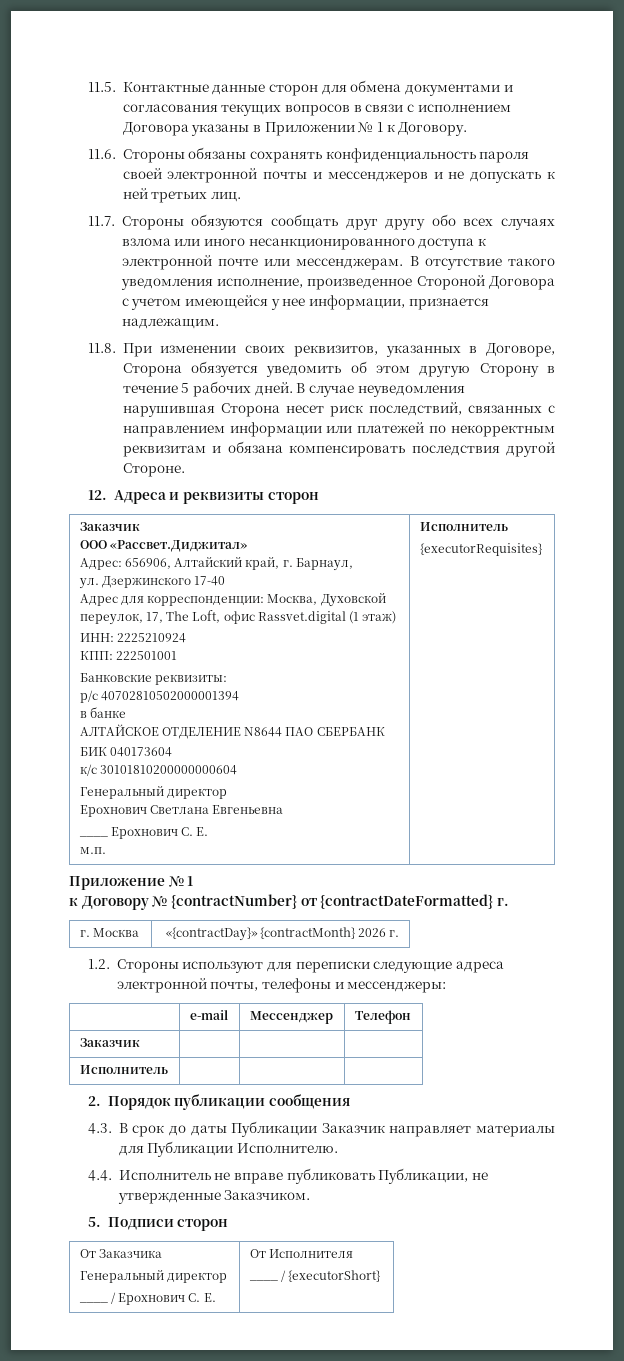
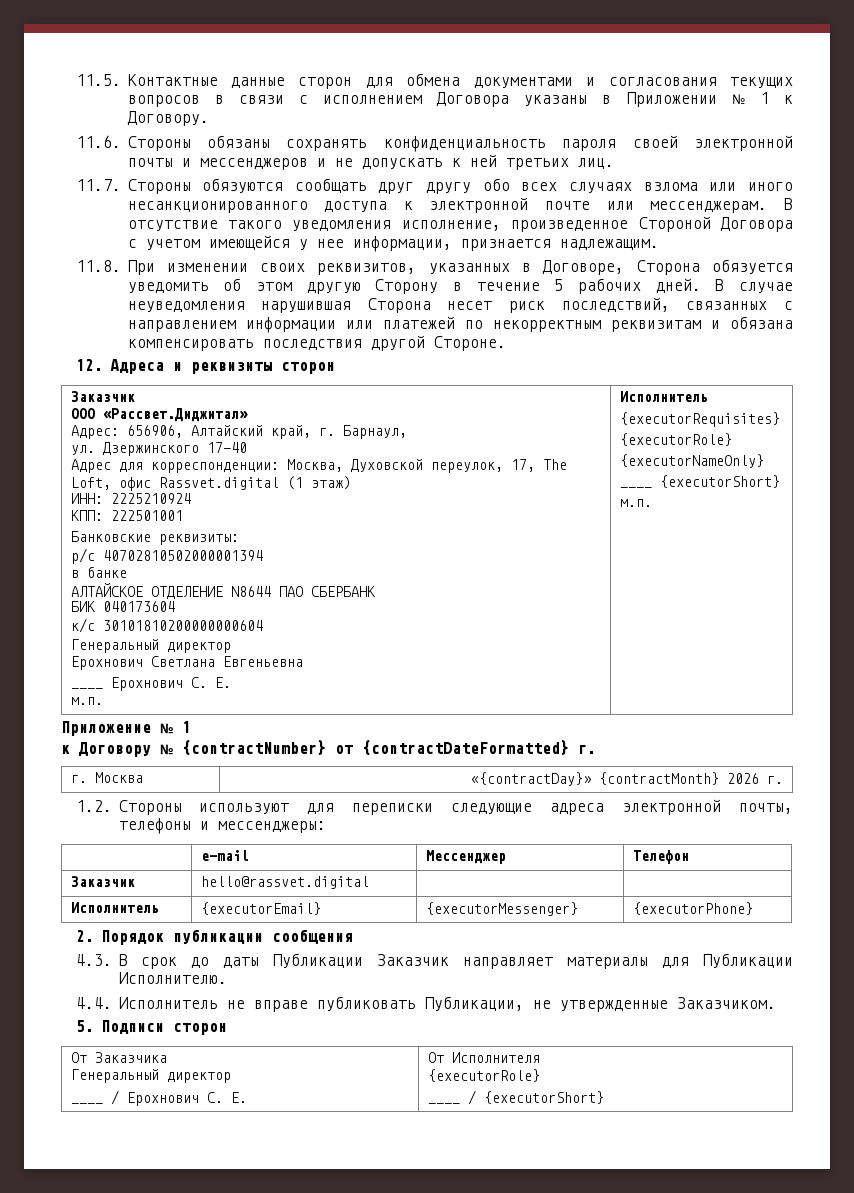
(542, 549) none -> [620,433,733,446] [620,454,765,468] [620,475,781,488] [620,499,653,507] // {executorRole} // {executorNameOnly} // ____ {executorShort} // м.п.
(140, 1042) none -> [201,876,370,889] hello@rassvet.digital
(168, 1069) | | -> [201,902,322,915] [426,902,579,916] [633,902,754,915] {executorEmail} | {executorMessenger} | {executorPhone}
(353, 1253) none -> [428,1069,541,1082] // {executorRole}

